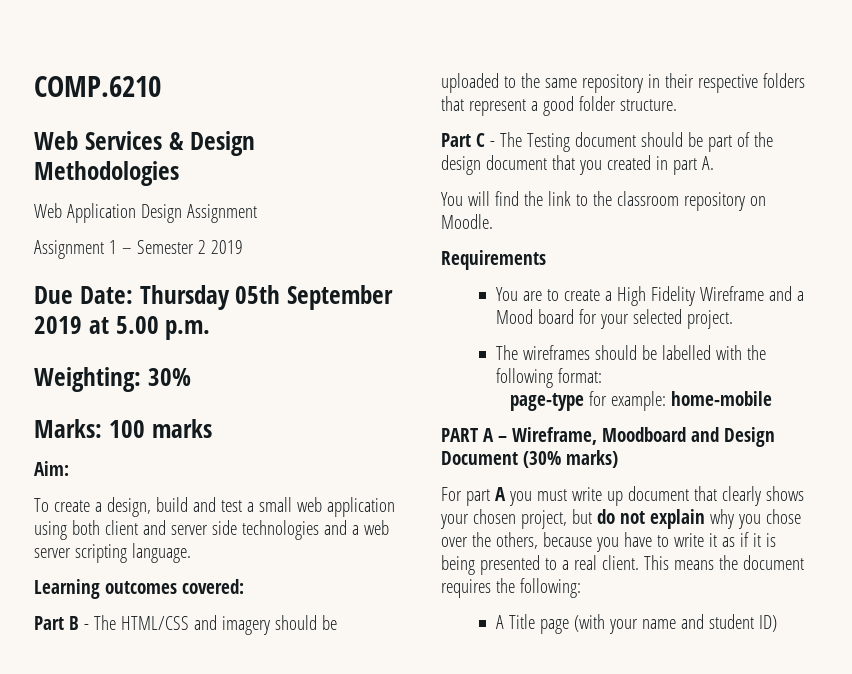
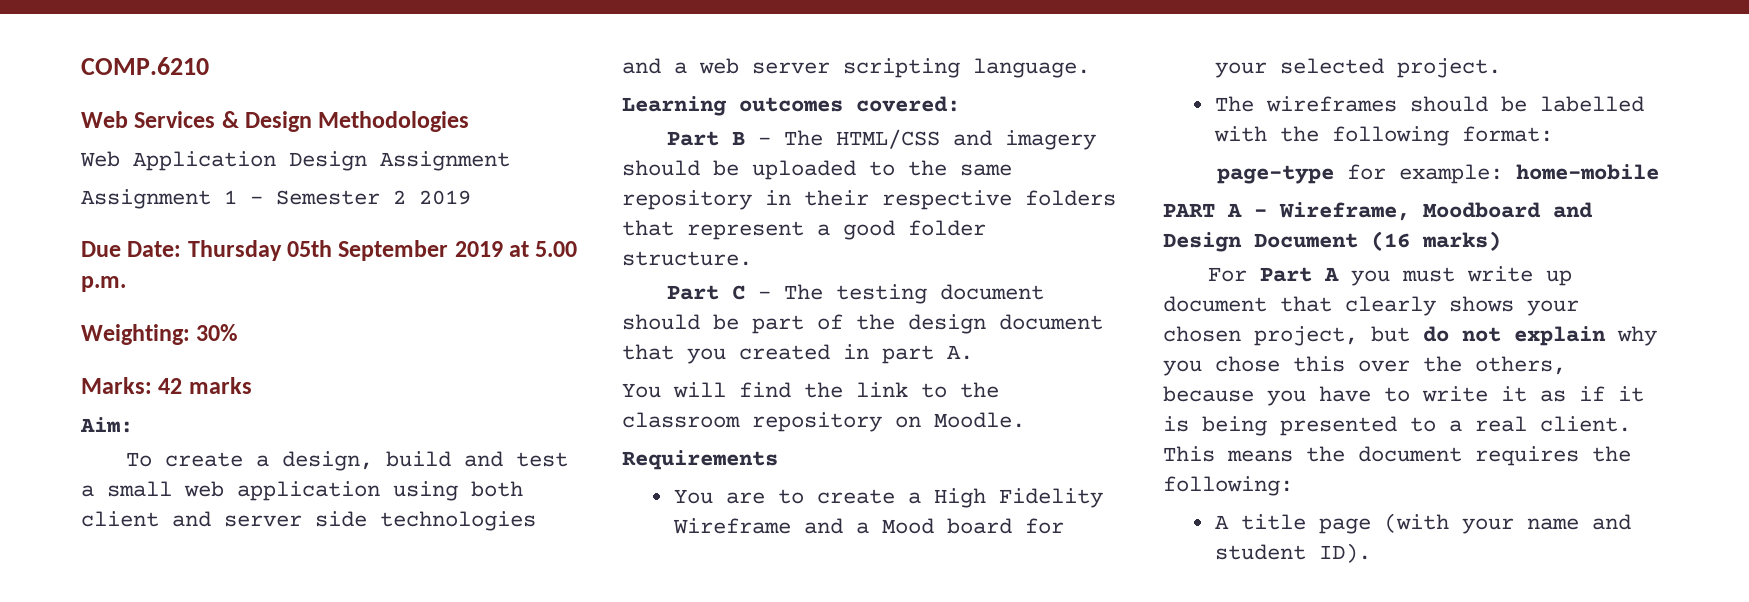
[108,420,145,438] 100 -> [158,378,183,394] 42
[526,133,570,152] Testing -> [835,284,927,304] testing
[522,451,561,468] (30% -> [1371,231,1410,251] (16
[465,489,490,506] part -> [1259,267,1312,282] Part
(801, 516) none -> [1293,356,1345,372] this
[509,614,536,629] Title -> [1240,514,1306,530] title
[759,615,778,632] ID) -> [1318,543,1371,563] ID).

